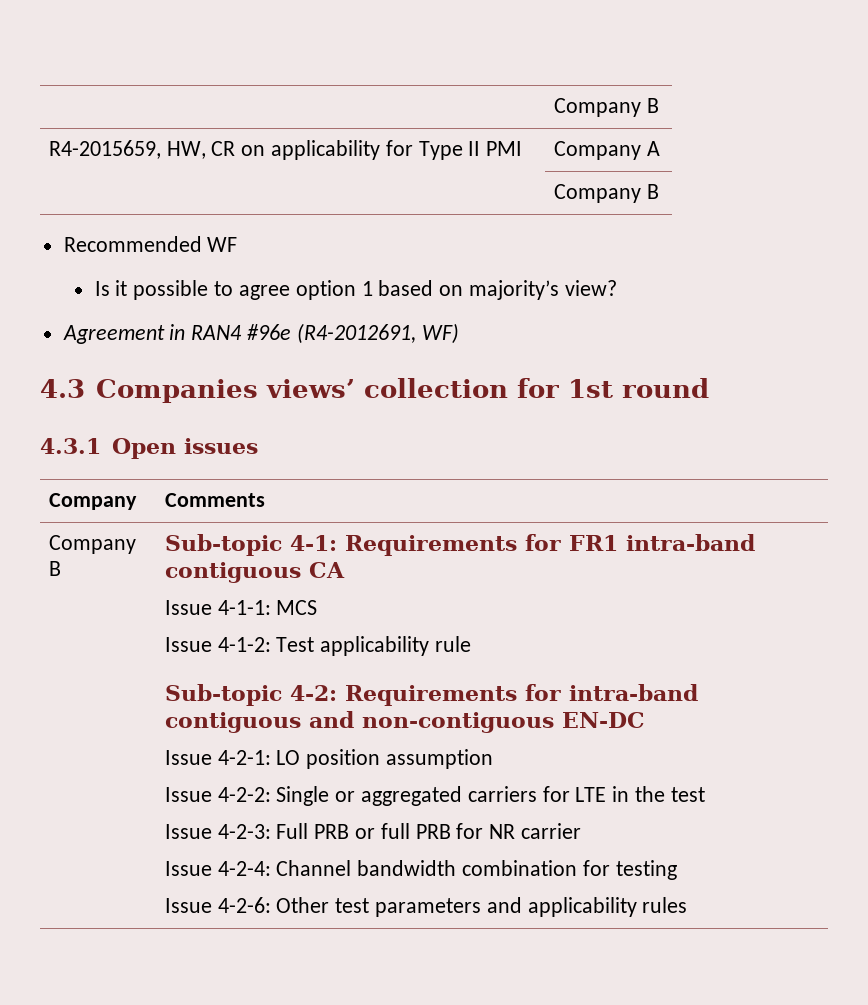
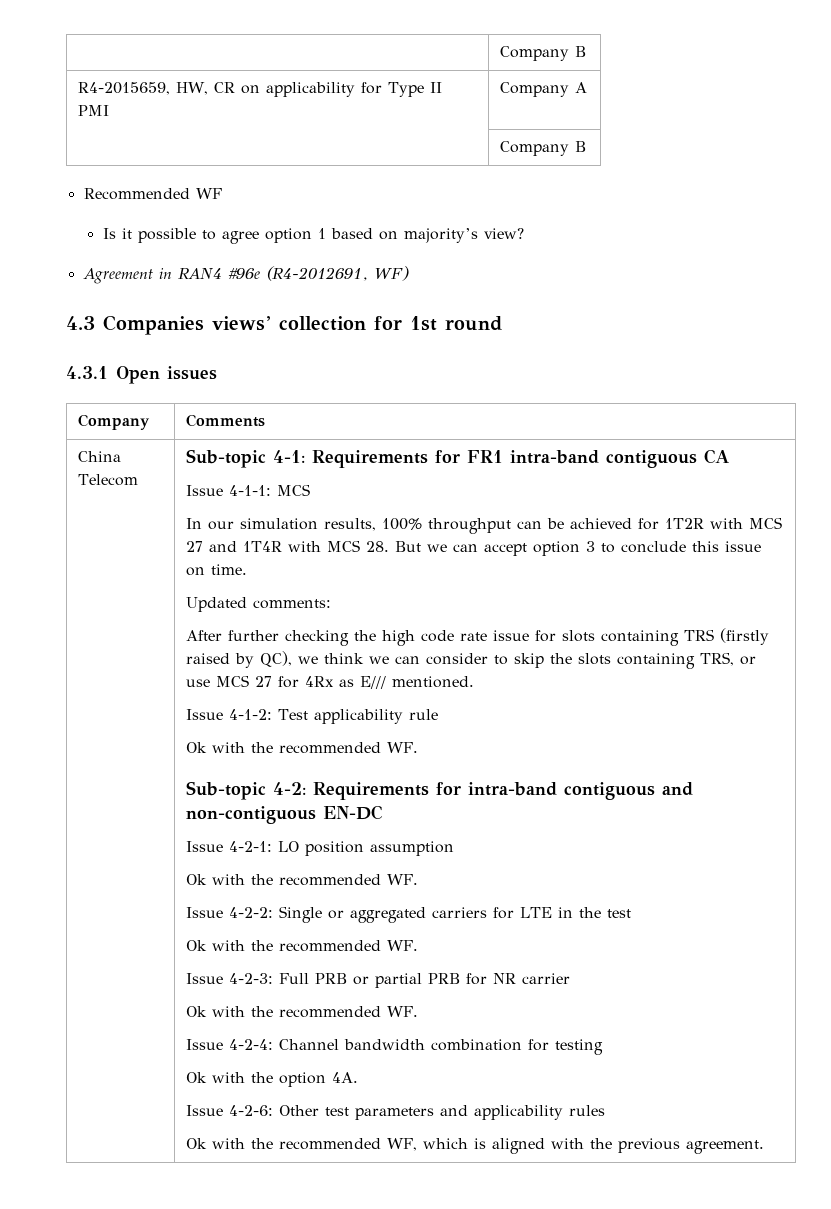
[48,535,136,554] [48,561,61,576] Company B -> [77,451,121,462] [77,474,138,486] China Telecom
(318, 607) none -> [185,517,782,534] [185,540,761,556] [185,564,247,576] [185,597,331,612] [185,628,769,646] [185,651,756,669] [185,675,474,689] // In our simulation results, 100% throughput can be achieved for 1T2R with MCS 27 and 1T4R with MCS 28. But we can accept option 3 to conclude this issue on time. // Updated comments: // After further checking the high code rate issue for slots containing TRS (firstly raised by QC), we think we can consider to skip the slots containing TRS, or use MCS 27 for 4Rx as E/// mentioned.
(471, 644) none -> [185,742,418,754] // Ok with the recommended WF.
(493, 759) none -> [185,874,418,886] // Ok with the recommended WF.
(705, 794) none -> [185,940,418,952] // Ok with the recommended WF.
[380,823,410,839] full -> [374,973,422,988] partial
(581, 831) none -> [185,1006,418,1018] // Ok with the recommended WF.
(677, 870) none -> [185,1072,358,1087] // Ok with the option 4A.
(688, 905) none -> [185,1138,764,1154] // Ok with the recommended WF, which is aligned with the previous agreement.

